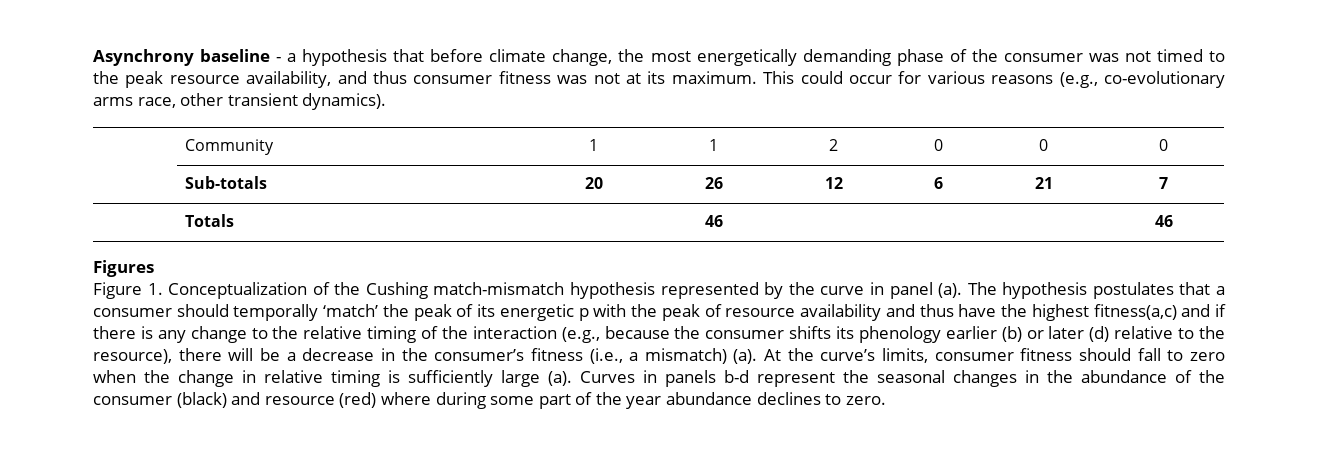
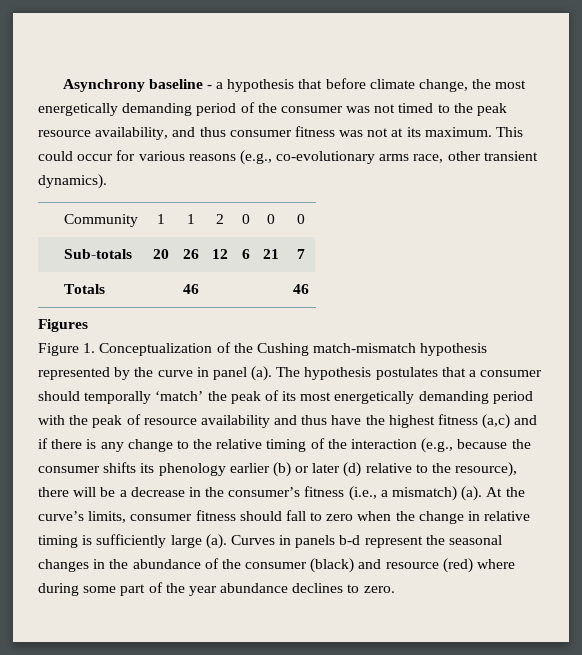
[896,49,944,66] phase -> [196,103,237,116] period
[499,304,589,321] energetic p -> [300,391,533,404] most energetically demanding period
[1093,304,1177,320] fitness(a,c) -> [438,414,511,429] fitness (a,c)

